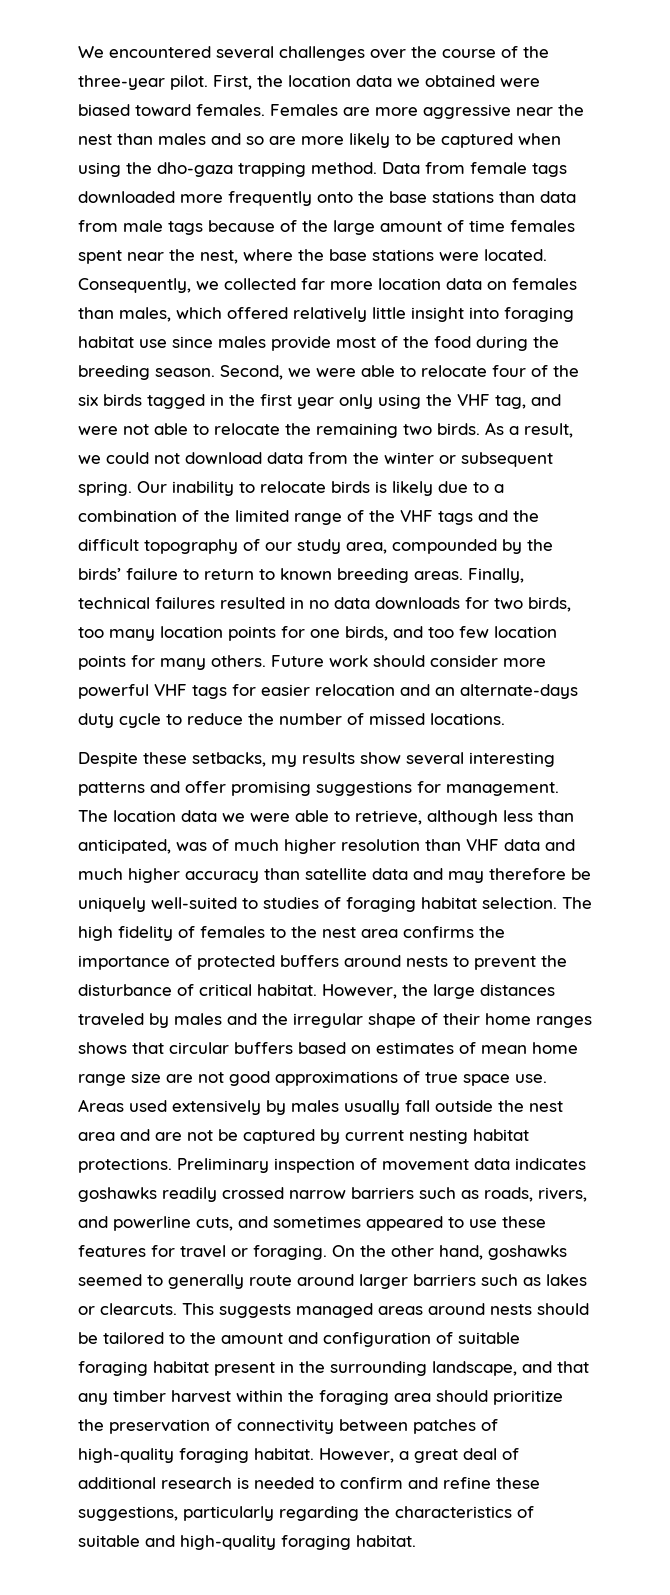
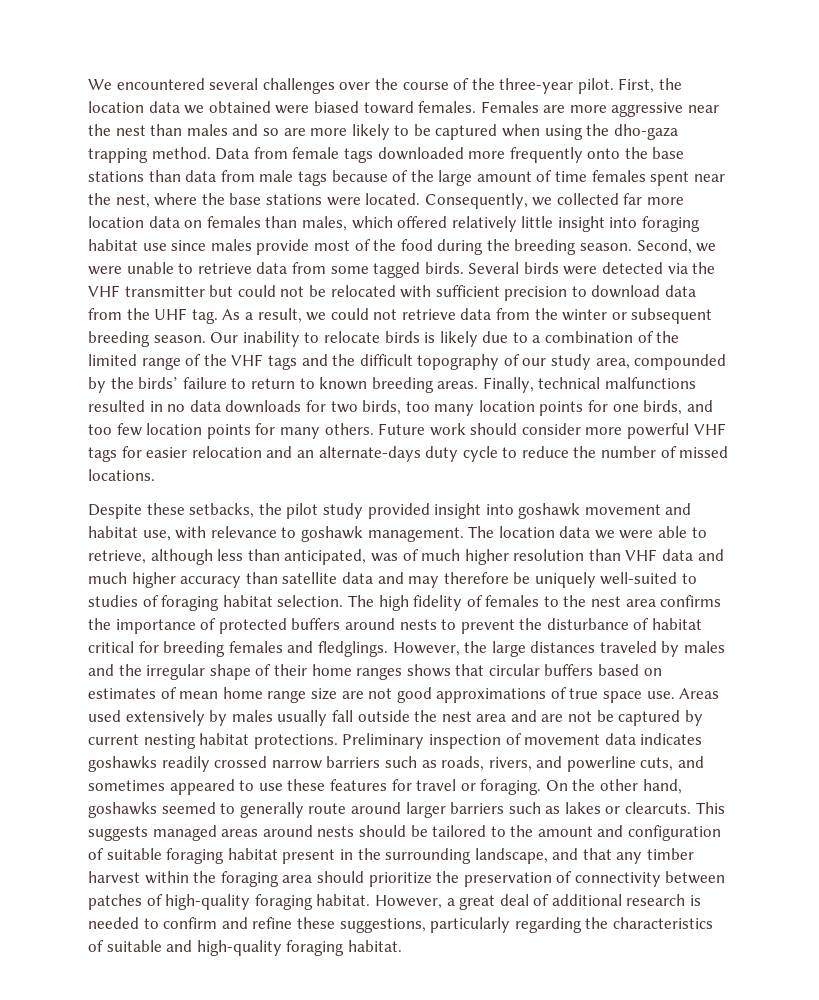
[361,365,579,377] [78,394,561,409] [78,423,480,438] able to relocate four of the six birds tagged in the first year only using the VHF tag, and were not able to relocate the remaining two birds. -> [126,262,716,278] [88,285,697,301] [88,308,218,324] unable to retrieve data from some tagged birds. Several birds were detected via the VHF transmitter but could not be relocated with sufficient precision to download data from the UHF tag.
[185,452,262,464] download -> [401,309,456,320] retrieve
[78,481,132,496] spring. -> [88,331,206,347] breeding season.
[155,597,215,609] failures -> [605,377,697,389] malfunctions
[271,752,555,767] [78,781,441,796] my results show several interesting patterns and offer promising suggestions for -> [258,503,692,519] [88,526,363,542] the pilot study provided insight into goshawk movement and habitat use, with relevance to goshawk
[199,984,317,996] critical habitat. -> [652,618,703,630] [88,641,388,657] habitat critical for breeding females and fledglings.

